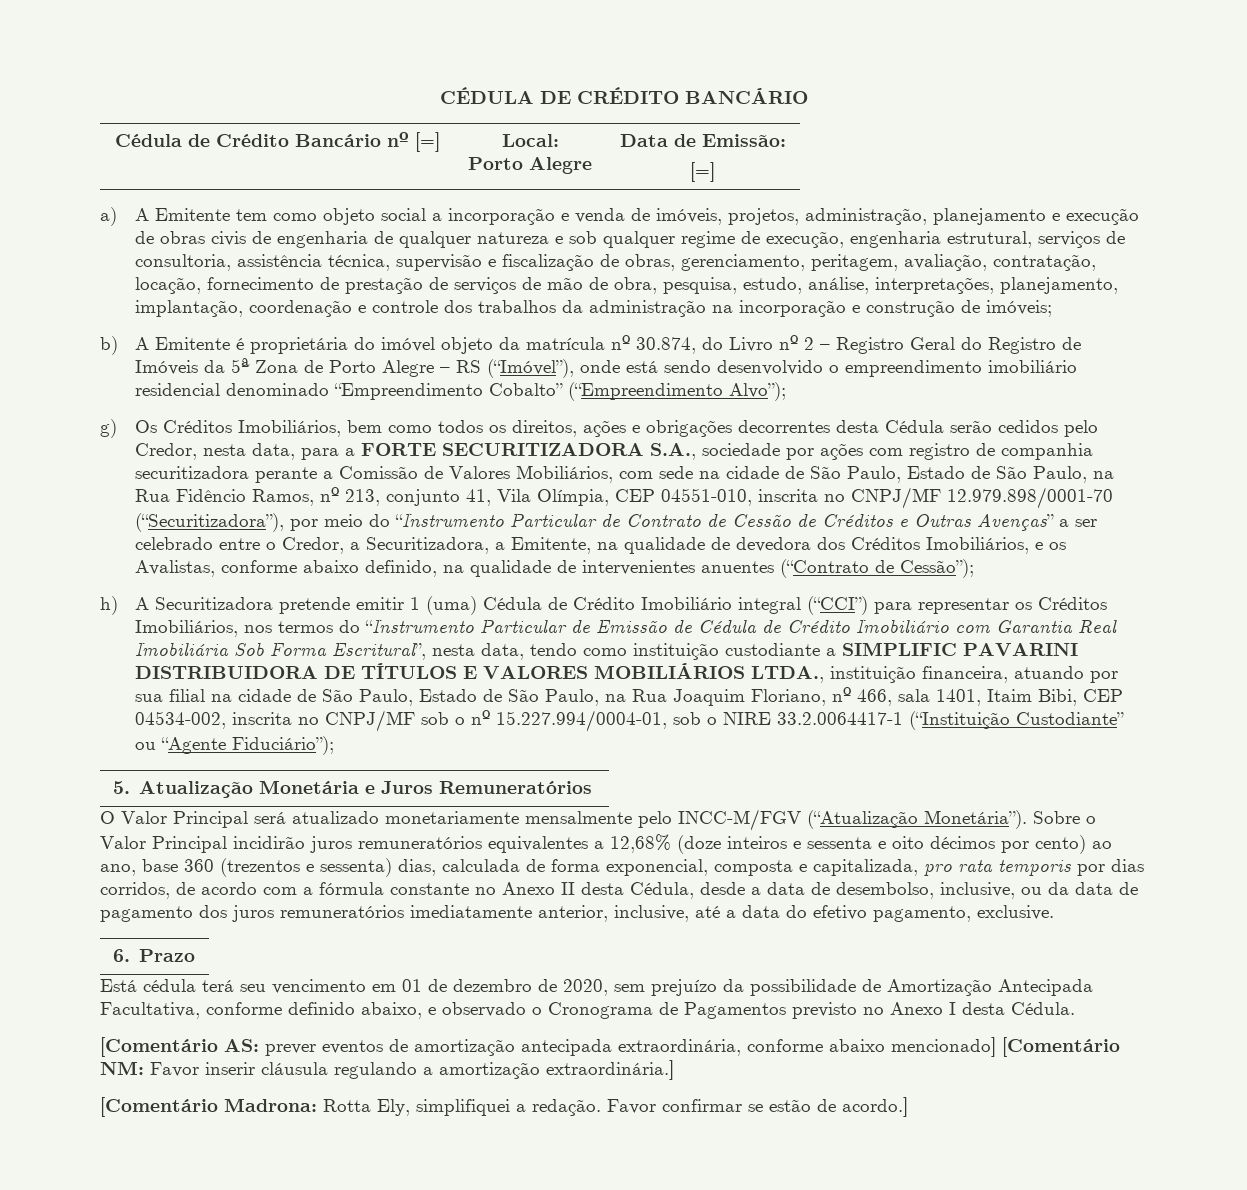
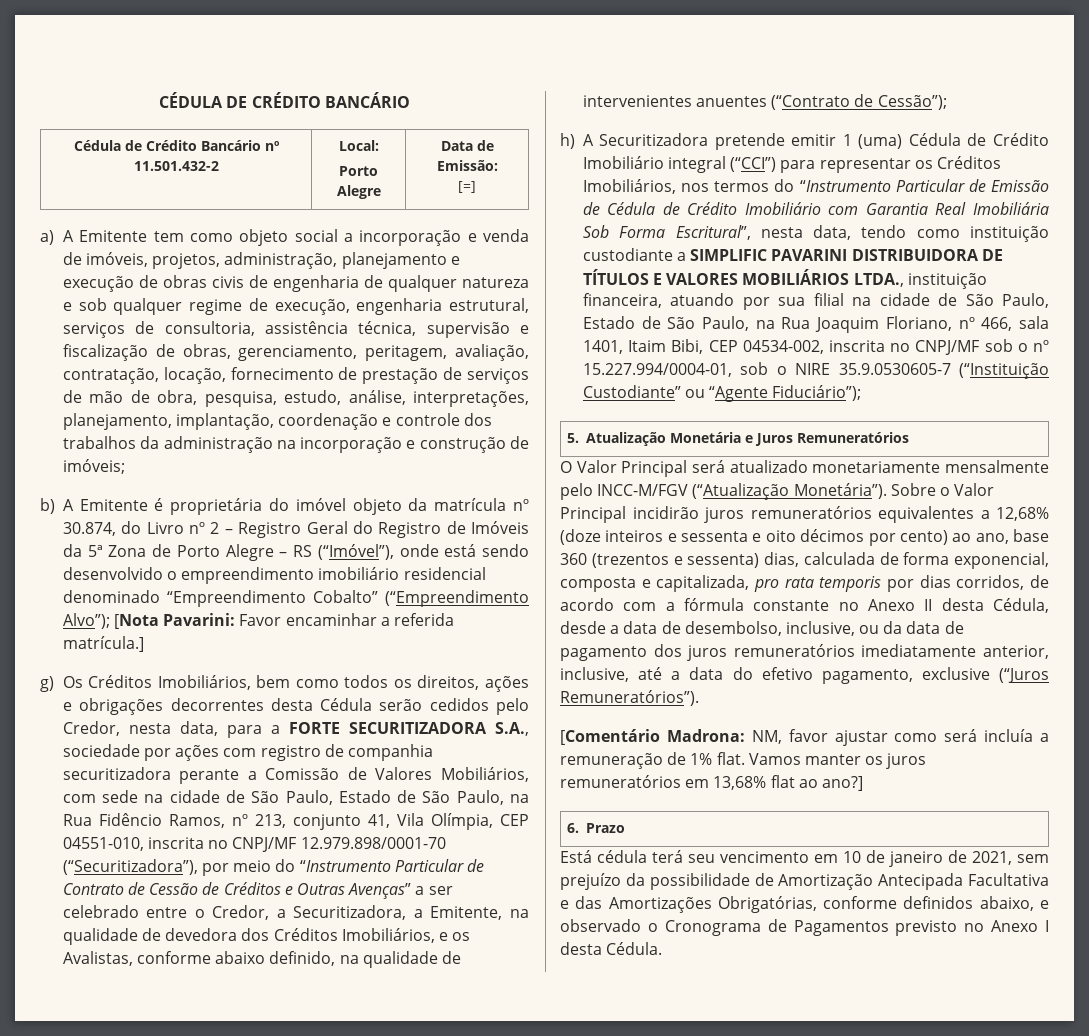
[415,132,440,152] [=] -> [133,161,219,171] 11.501.432-2
(787, 391) none -> [114,613,455,629] [62,636,144,652] [Nota Pavarini: Favor encaminhar a referida matrícula.]
[777,712,904,725] 33.2.0064417-1 -> [838,363,951,375] 35.9.0530605-7
[977,905,1054,920] exclusive. -> [921,667,1049,683] [560,690,699,706] [560,729,1049,746] [560,752,927,769] [560,775,863,791] exclusive (“Juros Remuneratórios”). // [Comentário Madrona: NM, favor ajustar como será incluía a remuneração de 1% flat. Vamos manter os juros remuneratórios em 13,68% flat ao ano?]
[402,979,608,996] 01 de dezembro de 2020, -> [843,850,1012,867] 10 de janeiro de 2021,
[100,1002,355,1019] Facultativa, conforme definido -> [968,873,1049,886] [560,896,974,913] Facultativa e das Amortizações Obrigatórias, conforme definidos
[100,1037,1120,1057] [100,1060,674,1080] [100,1097,908,1117] // [Comentário AS: prever eventos de amortização antecipada extraordinária, conforme abaixo mencionado] [Comentário NM: Favor inserir cláusula regulando a amortização extraordinária.] // [Comentário Madrona: Rotta Ely, simplifiquei a redação. Favor confirmar se estão de acordo.] -> (663, 948) none

